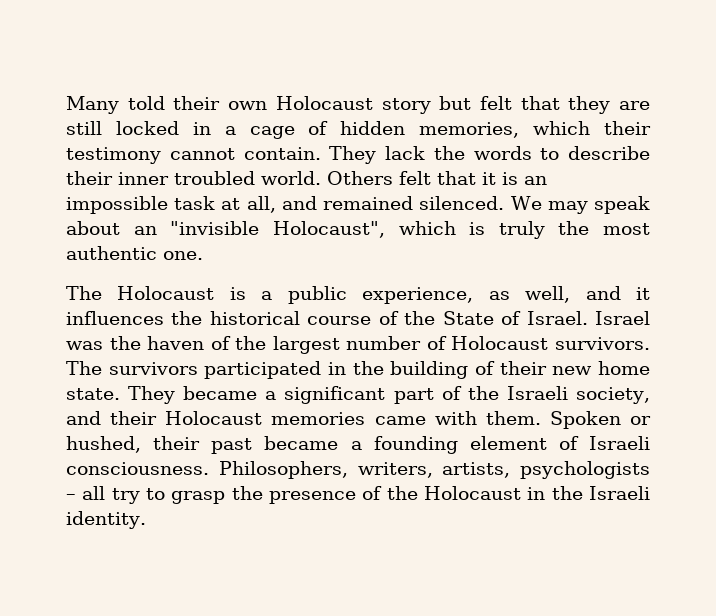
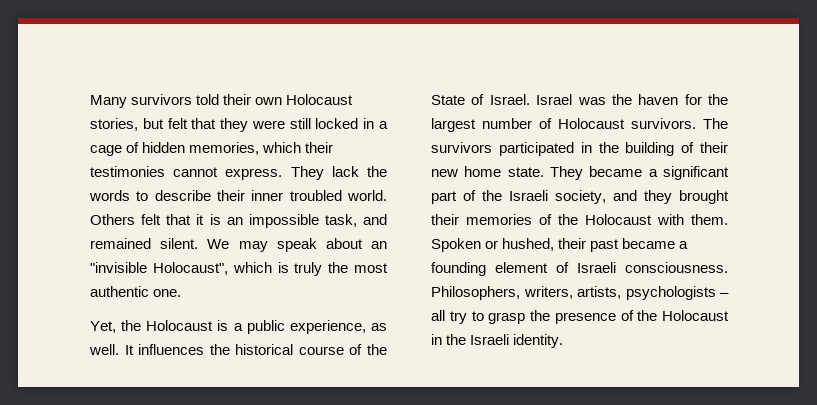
(119, 105) none -> [131,94,193,105] survivors
[381,98,431,114] story -> [90,118,138,131] stories,
[619,101,650,110] are -> [251,120,285,129] were
[66,147,321,164] testimony cannot contain. -> [90,166,283,180] testimonies cannot express.
[174,196,276,213] task at all, -> [324,214,357,227] task,
[419,196,505,210] silenced. -> [160,238,199,249] silent.
[66,286,102,300] The -> [90,320,142,333] Yet, the
[525,286,651,303] well, and it -> [89,344,134,355] well. It
[210,336,231,350] of -> [684,94,702,105] for
[110,411,426,425] their Holocaust memories came -> [644,190,729,204] [431,214,652,225] they brought their memories of the Holocaust

